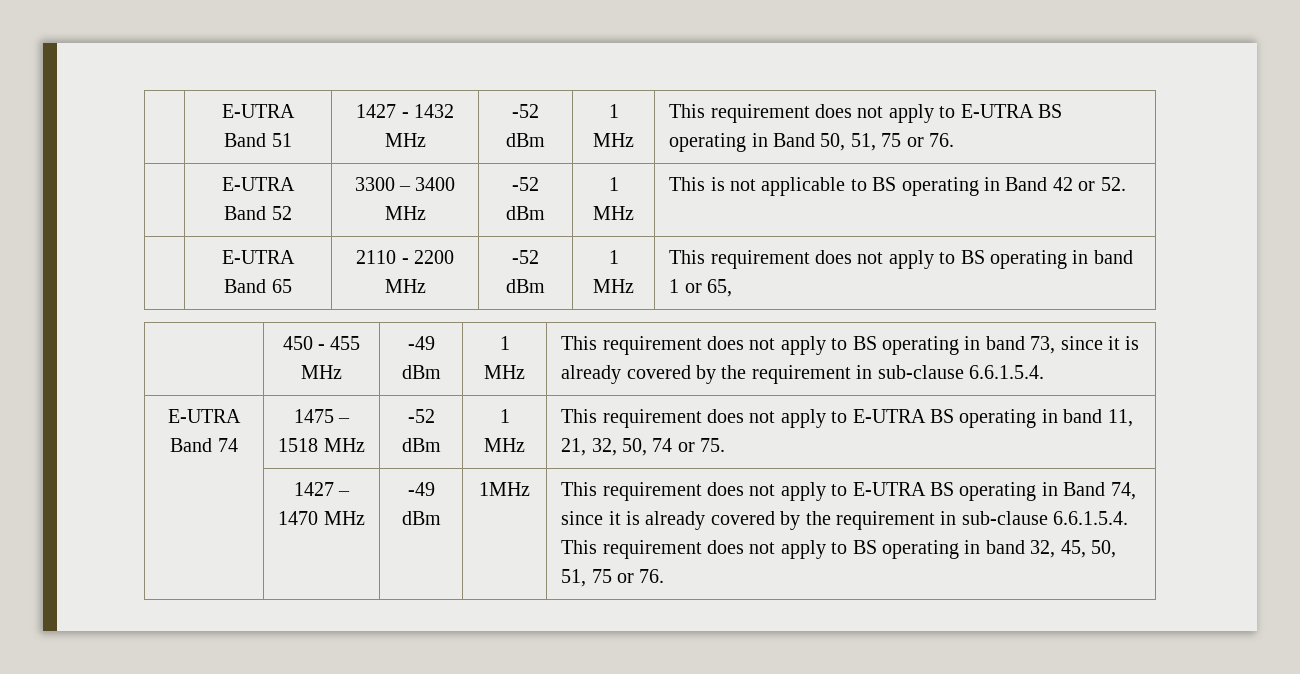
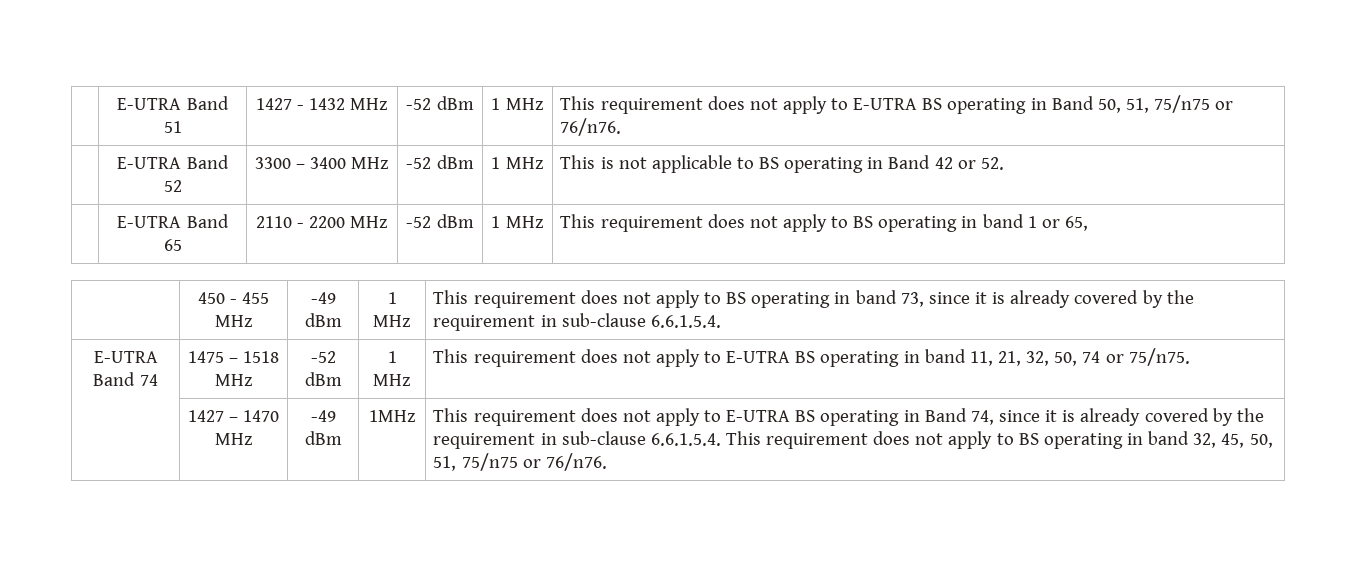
[881,133,954,147] 75 or 76. -> [1154,95,1234,113] [560,118,622,136] 75/n75 or 76/n76.
[700,438,726,452] 75. -> [1128,348,1190,366] 75/n75.
[591,569,665,583] 75 or 76. -> [461,453,607,471] 75/n75 or 76/n76.

